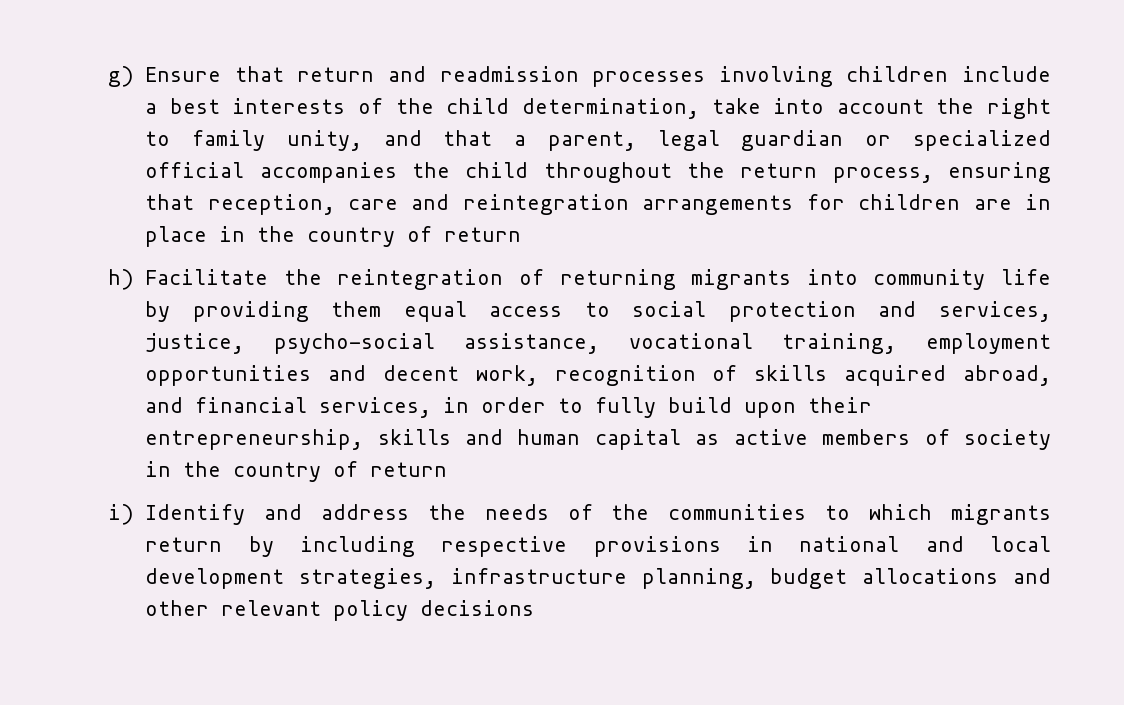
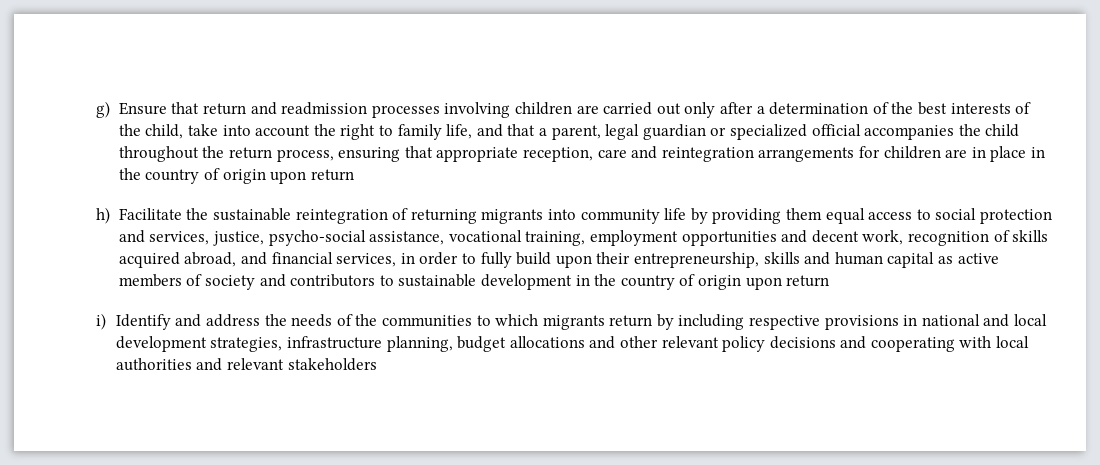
[962,66,1051,82] [145,103,158,114] include a -> [576,102,914,118] are carried out only after a determination of the
[446,98,699,119] child determination, -> [145,124,184,139] child,
[286,130,362,151] unity, -> [446,124,473,139] life,
(195, 202) none -> [436,147,519,162] appropriate
(433, 234) none -> [222,169,307,184] origin upon
(322, 277) none -> [213,208,292,221] sustainable
[145,461,359,482] in the country of -> [259,274,782,290] and contributors to sustainable development in the country of origin upon
(535, 608) none -> [840,336,1030,352] [115,358,377,371] and cooperating with local authorities and relevant stakeholders

